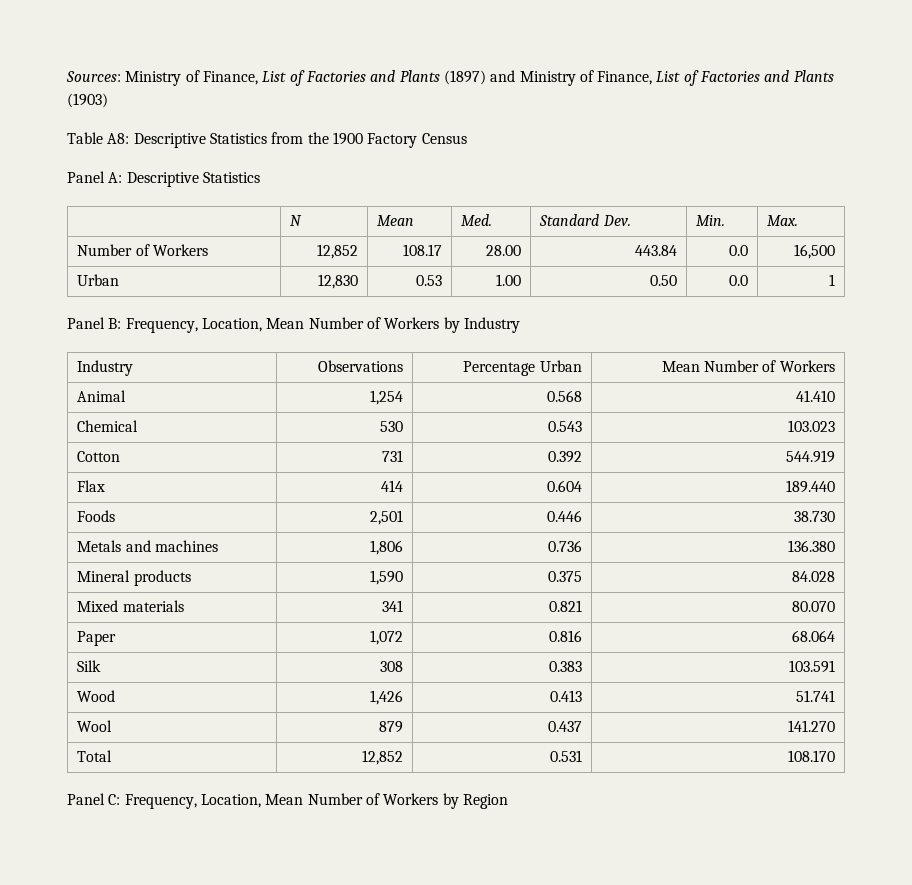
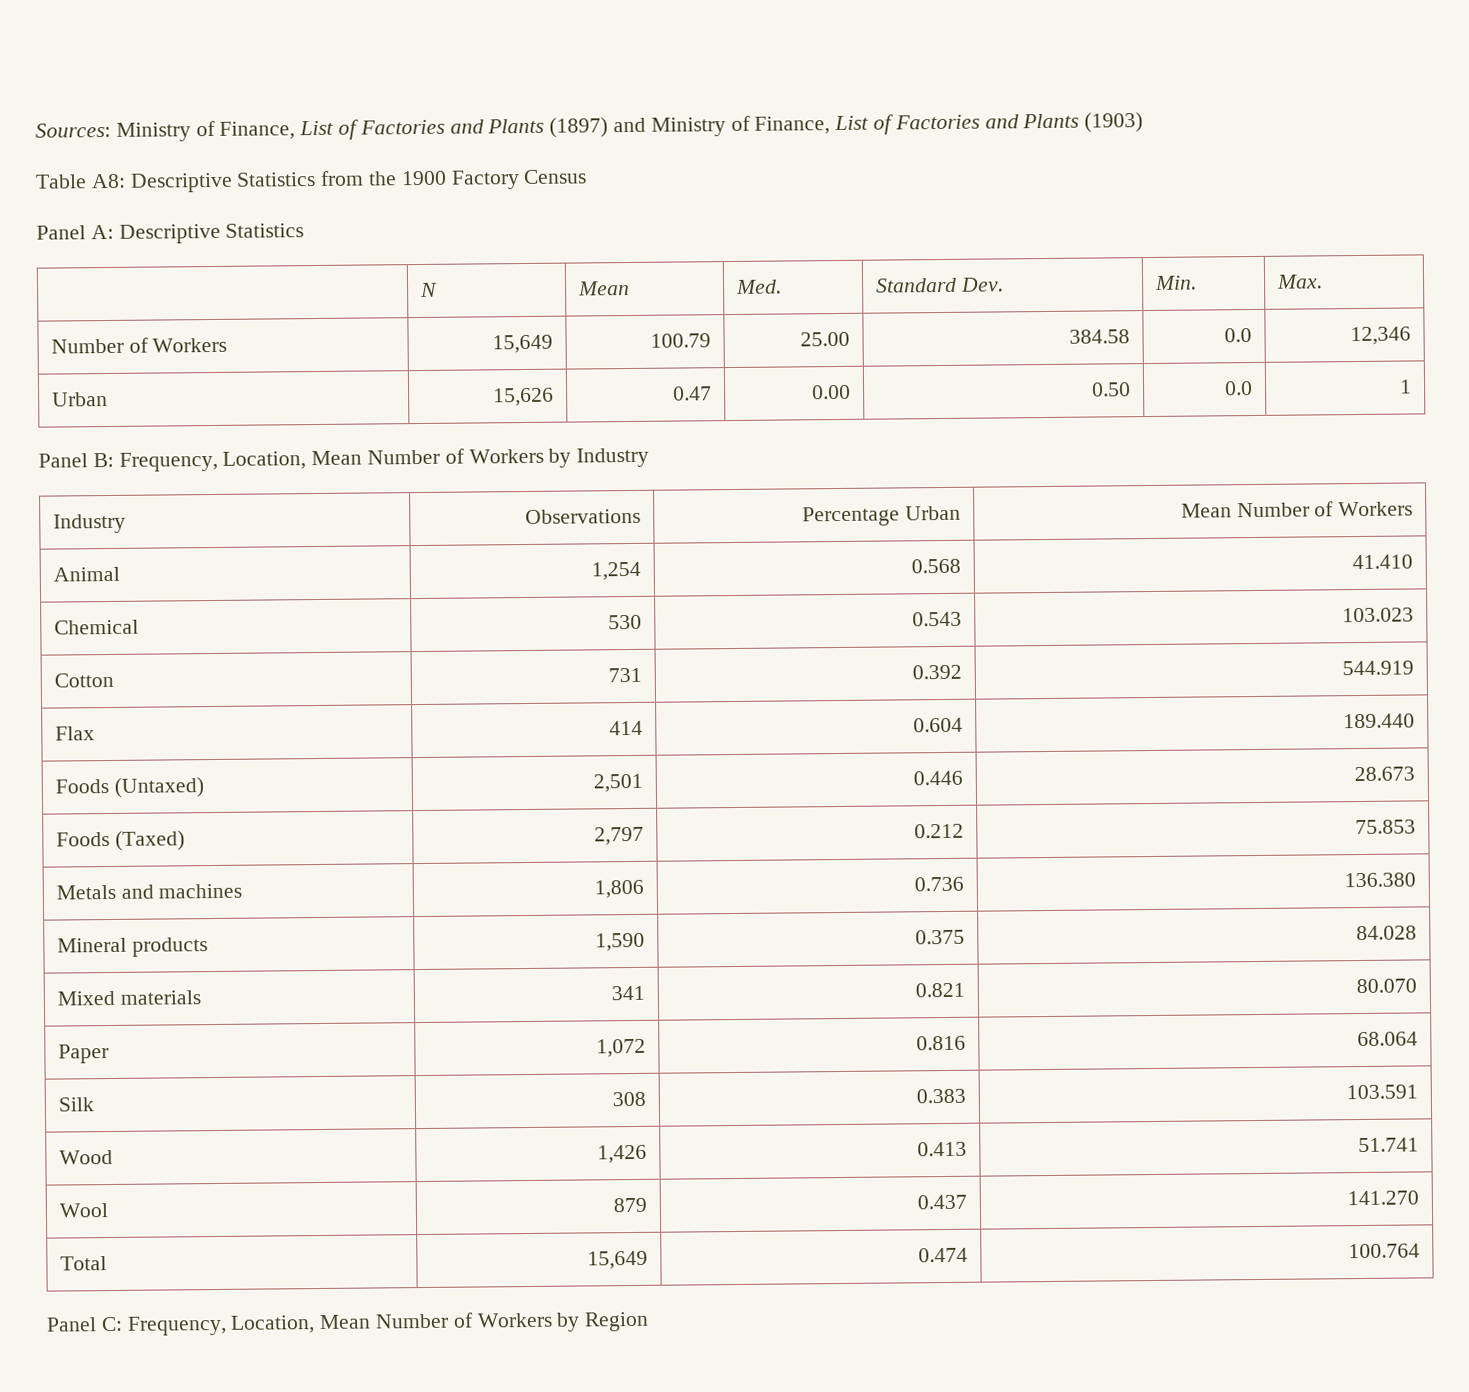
[316,244,358,259] [402,244,442,256] [485,245,521,256] [634,245,677,256] [728,245,748,256] [793,244,835,259] [77,274,120,286] [317,274,358,289] [415,275,442,286] [495,274,521,286] 12,852 | 108.17 | 28.00 | 443.84 | 0.0 | 16,500 // Urban | 12,830 | 0.53 | 1.00 -> [492,334,554,354] [650,333,712,348] [800,331,851,347] [1069,329,1131,344] [1224,328,1253,343] [1350,326,1412,346] [51,392,108,407] [493,387,555,407] [673,386,713,401] [812,384,852,400] 15,649 | 100.79 | 25.00 | 384.58 | 0.0 | 12,346 // Urban | 15,626 | 0.47 | 0.00
(116, 516) none -> [113,777,204,798] (Untaxed)
[793,511,835,522] 38.730 -> [1354,766,1416,782] [55,830,185,851] [594,826,645,846] [914,823,965,839] [1355,819,1417,835] 28.673 // Foods (Taxed) | 2,797 | 0.212 | 75.853
[361,750,403,765] [549,750,582,762] [787,750,835,762] 12,852 | 0.531 | 108.170 -> [587,1250,649,1270] [918,1247,969,1263] [1348,1243,1421,1259] 15,649 | 0.474 | 100.764

